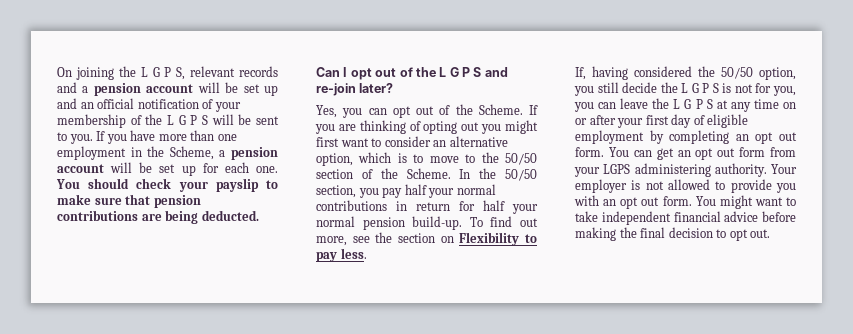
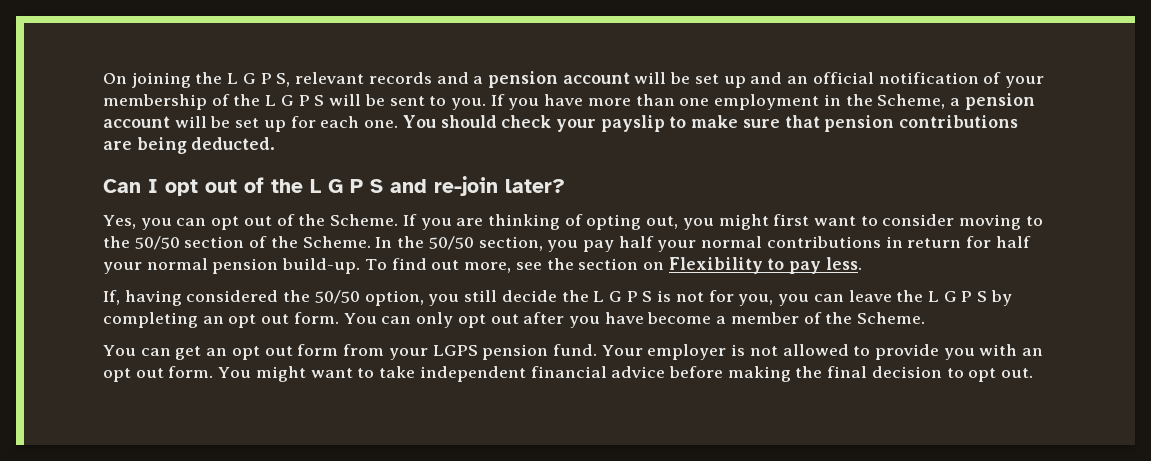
[461,122,480,131] out -> [646,216,679,229] out,
[433,136,508,147] [316,152,459,166] an alternative option, which is to move -> [959,214,1022,230] moving
[716,99,796,112] [575,114,749,128] [575,130,644,144] at any time on or after your first day of eligible employment -> (988, 296) none
(652, 153) none -> [416,312,926,328] [103,345,171,356] only opt out after you have become a member of the Scheme. // You can
[634,163,767,177] administering authority. -> [482,344,597,360] pension fund.

